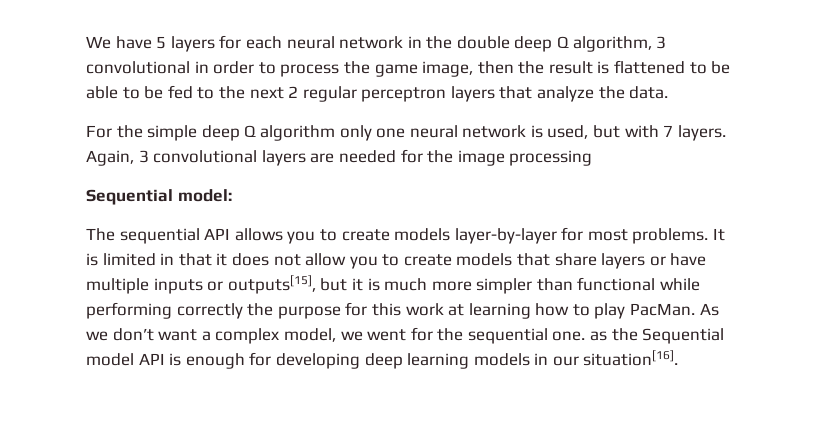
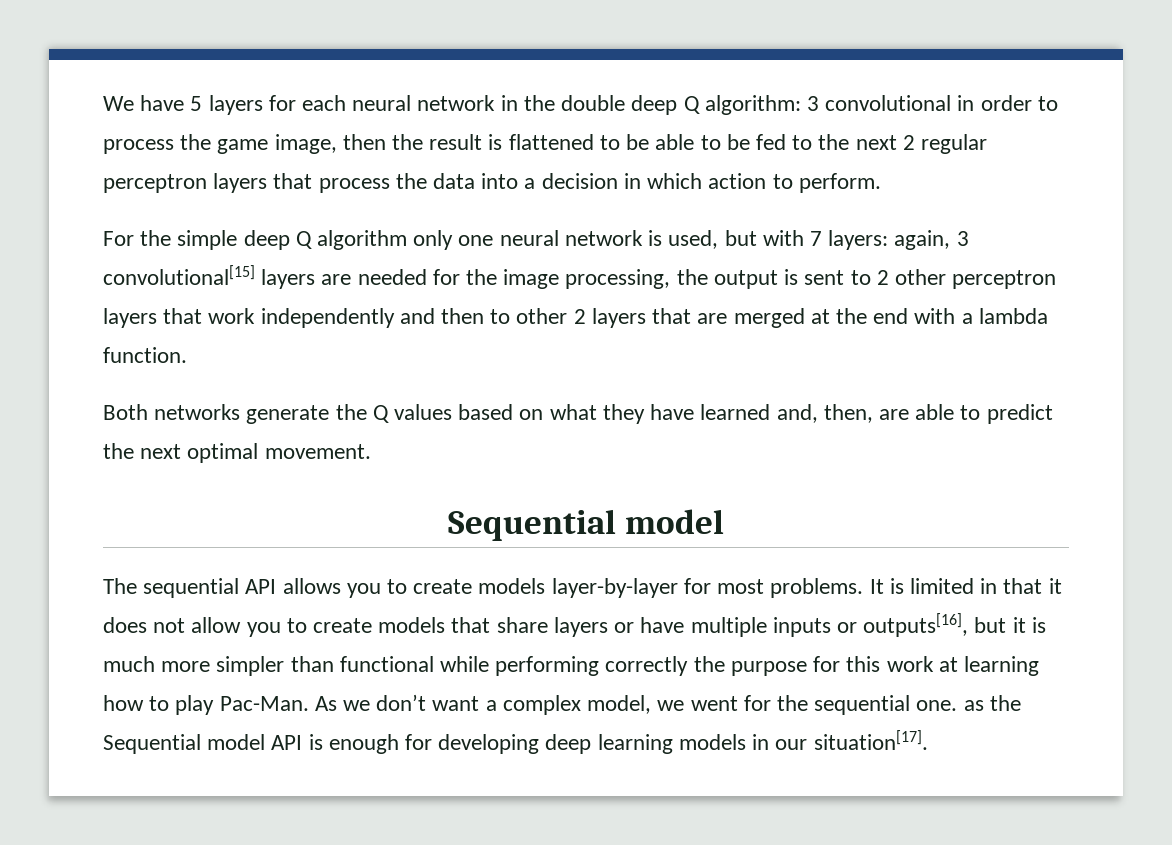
[572,36,652,52] algorithm, -> [704,95,801,115] algorithm:
[537,86,669,102] analyze the data. -> [318,173,881,193] process the data into a decision in which action to perform.
[677,125,726,141] [86,150,258,166] layers. Again, 3 convolutional -> [828,230,969,250] [103,265,255,285] layers: again, 3 convolutional[15]
[509,150,593,166] [86,189,232,205] processing // Sequential model: -> [565,269,1057,289] [103,308,1048,328] [103,347,187,363] [103,404,1053,424] [103,443,371,463] [447,509,725,541] processing, the output is sent to 2 other perceptron layers that work independently and then to other 2 layers that are merged at the end with a lambda function. // Both networks generate the Q values based on what they have learned and, then, are able to predict the next optimal movement. // Sequential model
[227,275,316,294] outputs[15], -> [863,613,969,637] outputs[16],
[630,303,696,316] PacMan. -> [219,696,309,711] Pac-Man.
[583,350,679,366] situation[16]. -> [813,730,928,750] situation[17].

